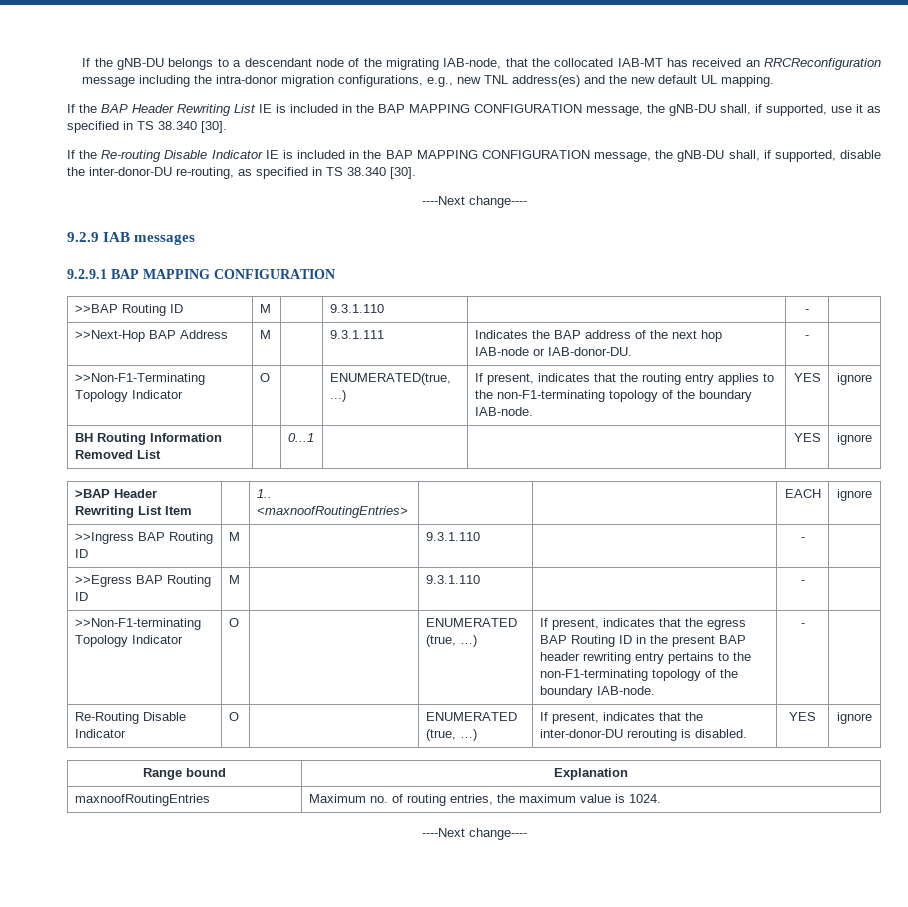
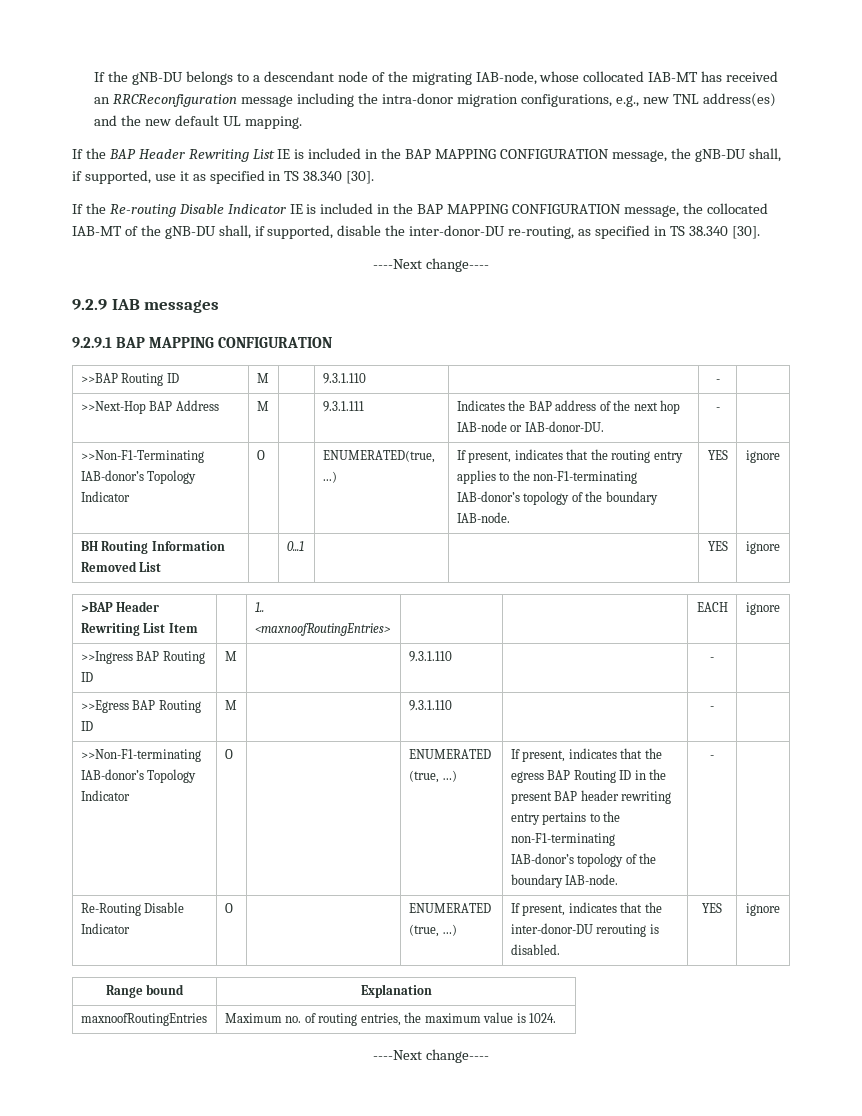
[505,58,550,67] that the -> [539,71,580,82] whose
(674, 154) none -> [706,203,768,214] [72,225,161,236] collocated IAB-MT of the
(205, 379) none -> [80,470,144,481] IAB-donor’s
(605, 396) none -> [456,491,520,502] IAB-donor’s
(201, 624) none -> [80,769,144,780] IAB-donor’s
(648, 675) none -> [510,853,574,864] IAB-donor’s

